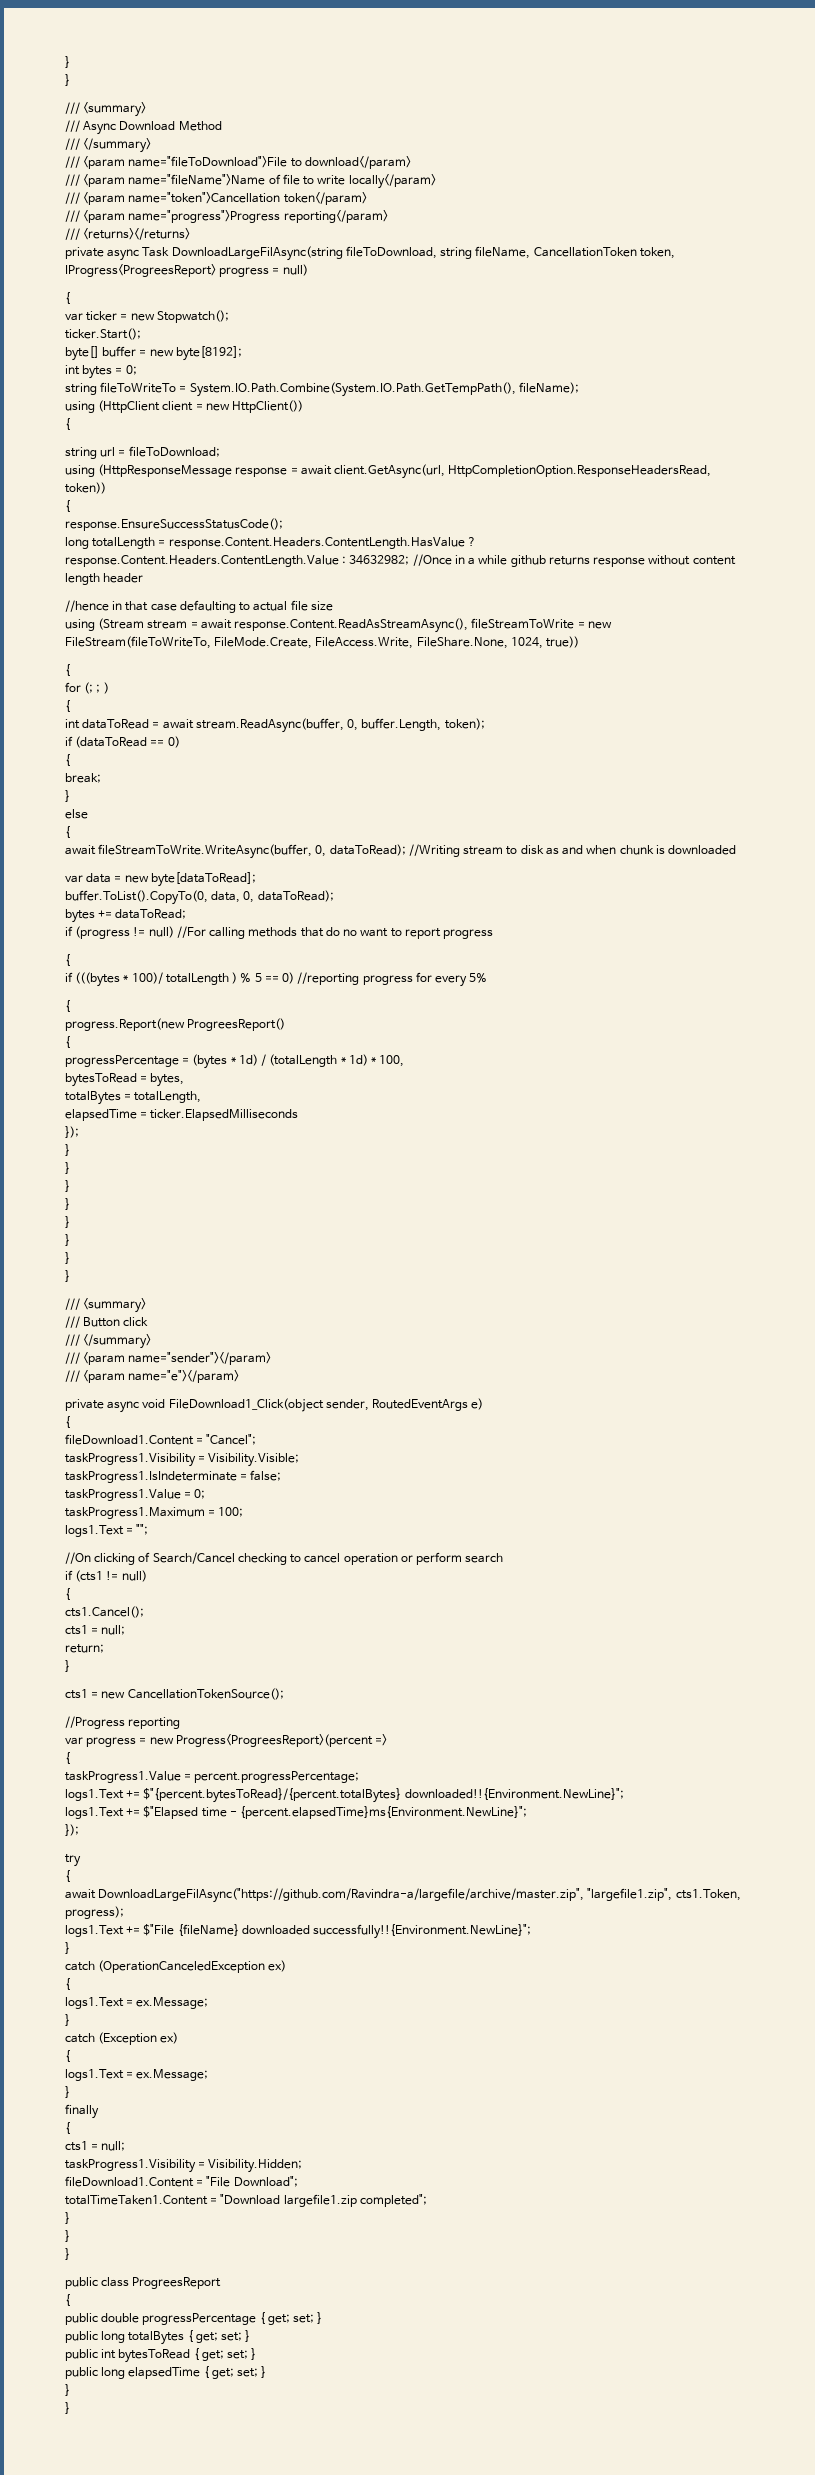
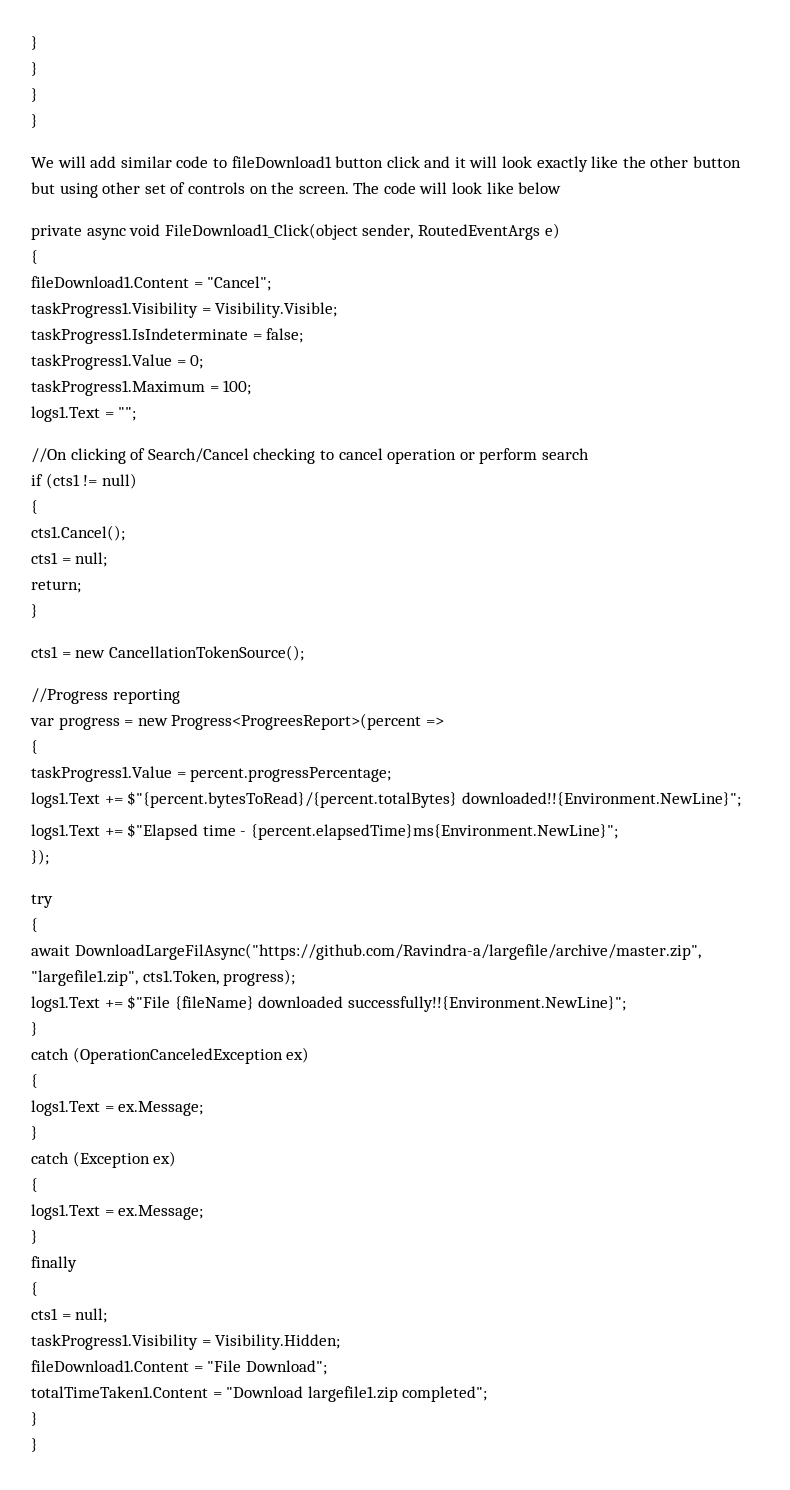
[65,56,70,68] [65,74,70,86] [65,102,147,117] [65,120,222,135] [65,138,152,153] [65,156,411,169] [65,174,436,189] [65,192,367,205] [65,210,388,223] [65,228,191,240] [65,246,675,261] [65,264,308,277] [65,292,70,304] [65,310,229,323] [65,328,141,340] [65,346,242,361] [65,365,137,379] [65,382,579,397] [65,400,304,413] [65,418,70,430] [65,446,220,459] [65,464,712,479] [65,482,106,494] [65,500,70,512] [65,518,283,531] [65,537,476,549] [65,554,736,567] [65,573,144,585] [65,600,333,613] [65,618,612,633] [65,636,580,649] [65,664,70,676] [65,682,109,694] [65,700,70,712] [65,718,485,733] [65,736,180,748] [65,754,70,766] [65,773,101,783] [65,790,70,802] [65,809,88,819] [65,826,70,838] [65,844,737,859] [65,872,256,887] [65,890,334,905] [65,909,187,923] [65,926,494,939] [65,954,70,966] [65,972,488,987] [65,1000,70,1012] [65,1018,286,1031] [65,1036,70,1048] [65,1054,405,1069] [65,1073,185,1087] [65,1091,202,1105] [65,1109,299,1121] [65,1126,79,1138] [65,1144,70,1156] [65,1162,70,1174] [65,1180,70,1192] [65,1198,70,1210] [65,1216,70,1228] [65,1234,70,1246] [65,1252,70,1264] [65,1270,70,1282] [65,1298,147,1313] [65,1316,149,1328] [65,1334,152,1349] [65,1352,272,1365] [65,1370,240,1383] } // } // /// <summary> // /// Async Download Method // /// </summary> // /// <param name="fileToDownload">File to download</param> // /// <param name="fileName">Name of file to write locally</param> // /// <param name="token">Cancellation token</param> // /// <param name="progress">Progress reporting</param> // /// <returns></returns> // private async Task DownloadLargeFilAsync(string fileToDownload, string fileName, CancellationToken token, IProgress<ProgreesReport> progress = null) // { // var ticker = new Stopwatch(); // ticker.Start(); // byte[] buffer = new byte[8192]; // int bytes = 0; // string fileToWriteTo = System.IO.Path.Combine(System.IO.Path.GetTempPath(), fileName); // using (HttpClient client = new HttpClient()) // { // string url = fileToDownload; // using (HttpResponseMessage response = await client.GetAsync(url, HttpCompletionOption.ResponseHeadersRead, token)) // { // response.EnsureSuccessStatusCode(); // long totalLength = response.Content.Headers.ContentLength.HasValue ? response.Content.Headers.ContentLength.Value : 34632982; //Once in a while github returns response without content length header // //hence in that case defaulting to actual file size // using (Stream stream = await response.Content.ReadAsStreamAsync(), fileStreamToWrite = new FileStream(fileToWriteTo, FileMode.Create, FileAccess.Write, FileShare.None, 1024, true)) // { // for (; ; ) // { // int dataToRead = await stream.ReadAsync(buffer, 0, buffer.Length, token); // if (dataToRead == 0) // { // break; // } // else // { // await fileStreamToWrite.WriteAsync(buffer, 0, dataToRead); //Writing stream to disk as and when chunk is downloaded // var data = new byte[dataToRead]; // buffer.ToList().CopyTo(0, data, 0, dataToRead); // bytes += dataToRead; // if (progress != null) //For calling methods that do no want to report progress // { // if (((bytes * 100)/ totalLength ) % 5 == 0) //reporting progress for every 5% // { // progress.Report(new ProgreesReport() // { // progressPercentage = (bytes * 1d) / (totalLength * 1d) * 100, // bytesToRead = bytes, // totalBytes = totalLength, // elapsedTime = ticker.ElapsedMilliseconds // }); // } // } // } // } // } // } // } // } // /// <summary> // /// Button click // /// </summary> // /// <param name="sender"></param> // /// <param name="e"></param> -> [31,36,38,50] [31,62,38,76] [31,88,38,102] [31,114,38,128] [31,156,742,172] [31,182,562,198] } // } // } // } // We will add similar code to fileDownload1 button click and it will look exactly like the other button but using other set of controls on the screen. The code will look like below
[65,2248,70,2260] [65,2277,222,2289] [65,2294,70,2306] [65,2312,323,2325] [65,2330,251,2345] [65,2348,257,2363] [65,2366,267,2379] [65,2384,70,2396] [65,2402,70,2414] // } // public class ProgreesReport // { // public double progressPercentage { get; set; } // public long totalBytes { get; set; } // public int bytesToRead { get; set; } // public long elapsedTime { get; set; } // } // } -> (38, 1445) none

